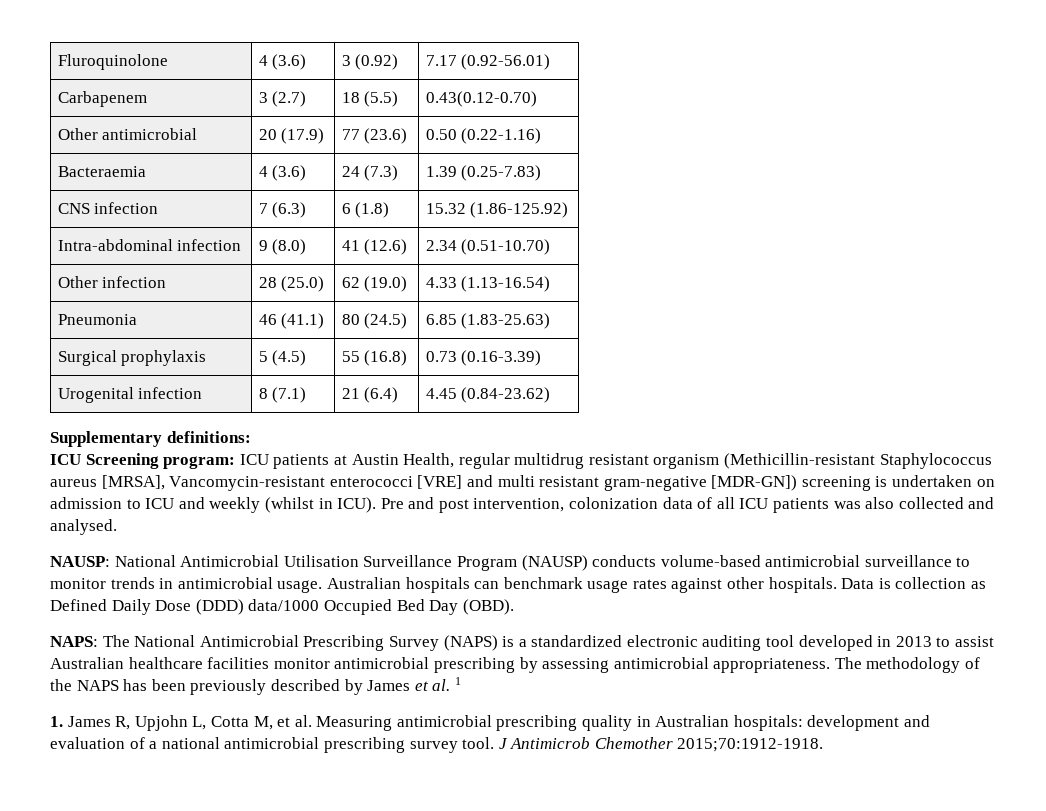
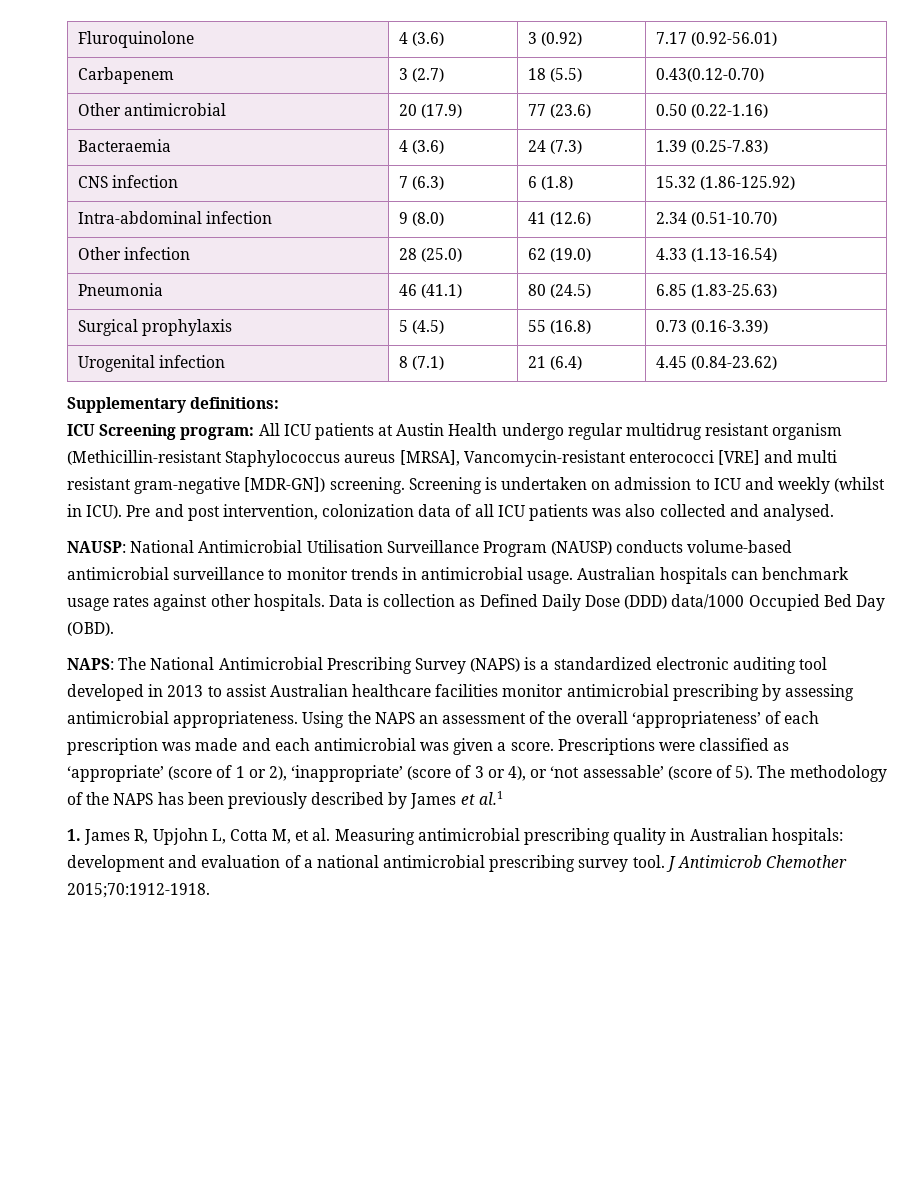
(236, 462) none -> [258,423,280,436] All
[403,453,455,468] Health, -> [448,423,564,440] Health undergo
[801,476,871,491] screening -> [329,477,482,494] screening. Screening
(831, 665) none -> [302,711,820,728] [67,738,790,755] [67,765,754,782] Using the NAPS an assessment of the overall ‘appropriateness’ of each prescription was made and each antimicrobial was given a score. Prescriptions were classified as ‘appropriate’ (score of 1 or 2), ‘inappropriate’ (score of 3 or 4), or ‘not assessable’ (score of 5).
[432,677,461,691] al. 1 -> [478,791,503,805] al.1

